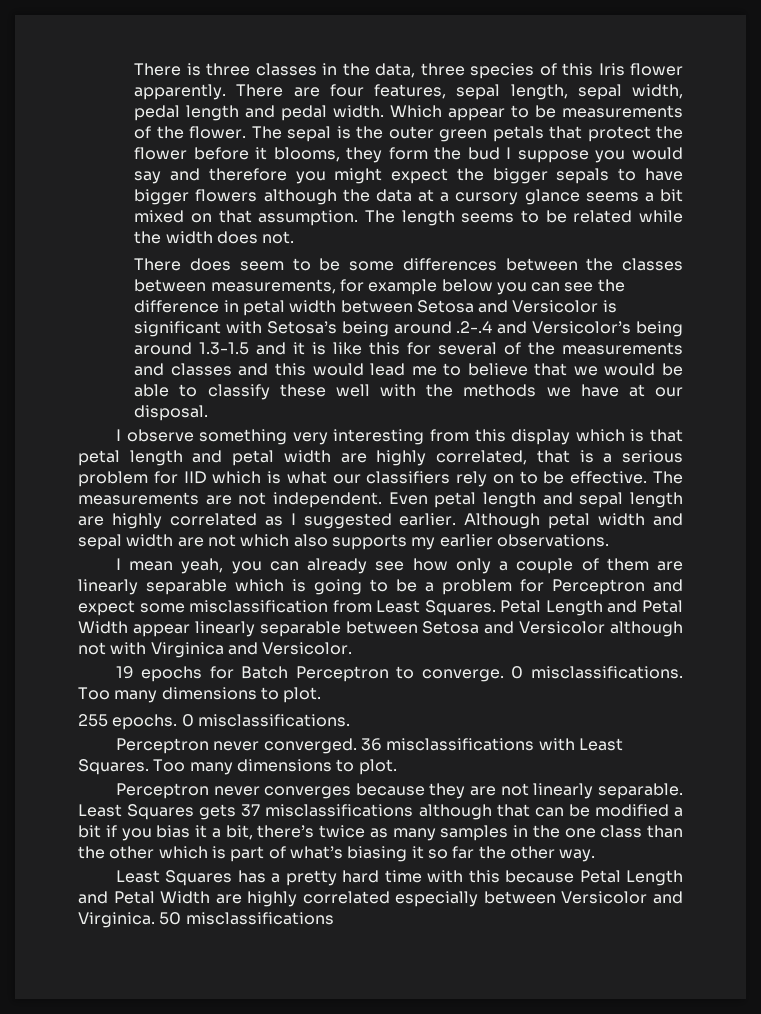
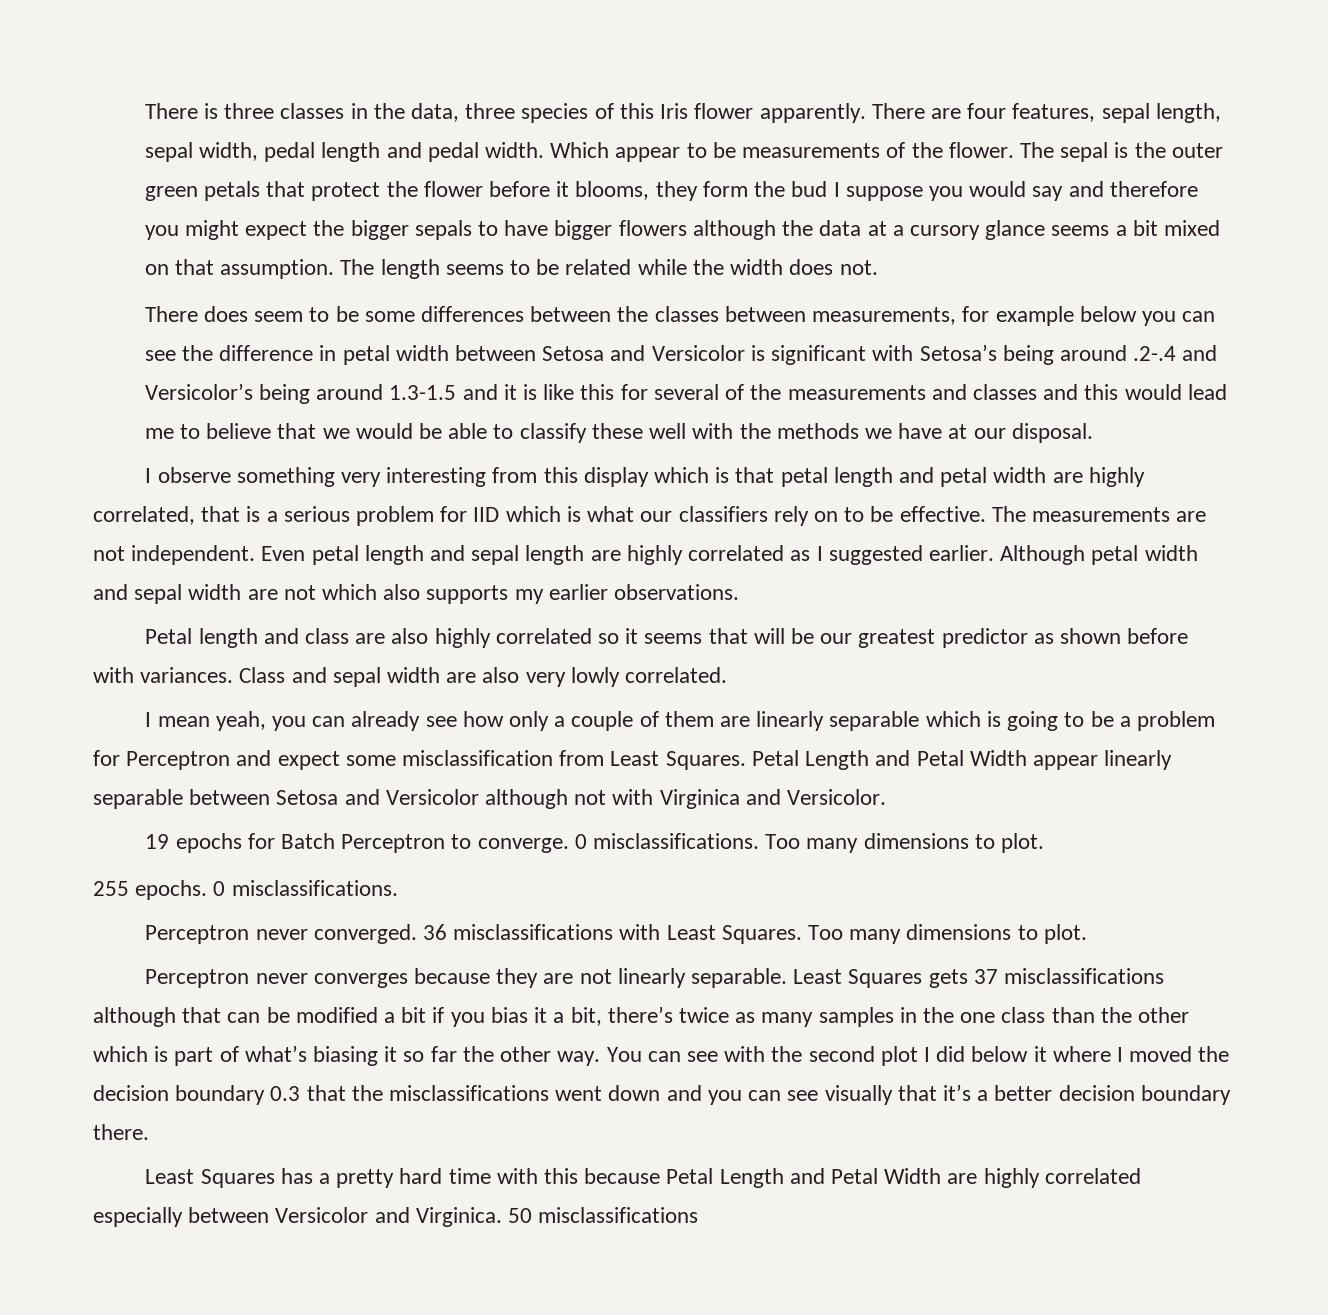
(609, 540) none -> [145,628,1189,648] [93,667,728,687] // Petal length and class are also highly correlated so it seems that will be our greatest predictor as shown before with variances. Class and sepal width are also very lowly correlated.
(596, 855) none -> [606,1046,1230,1066] [93,1084,1231,1105] [93,1124,149,1140] You can see with the second plot I did below it where I moved the decision boundary 0.3 that the misclassifications went down and you can see visually that it’s a better decision boundary there.

